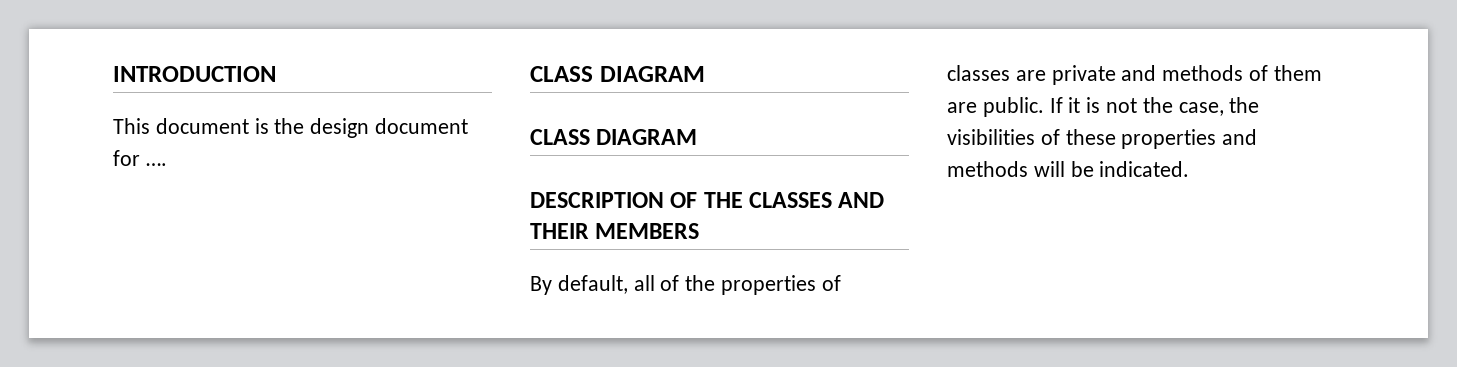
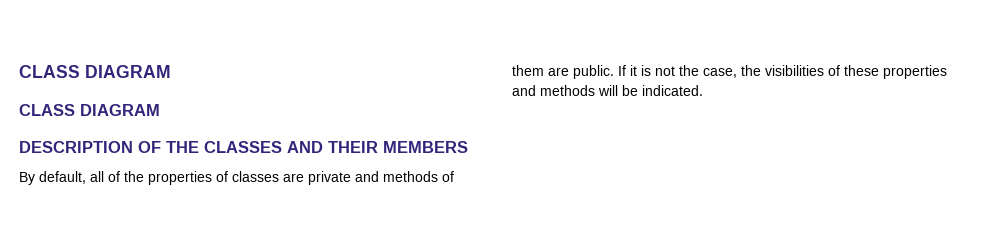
[113,66,276,82] [113,118,469,138] [113,150,167,166] INTRODUCTION // This document is the design document for …. // -> (19, 71) none

